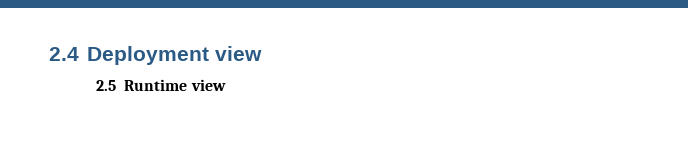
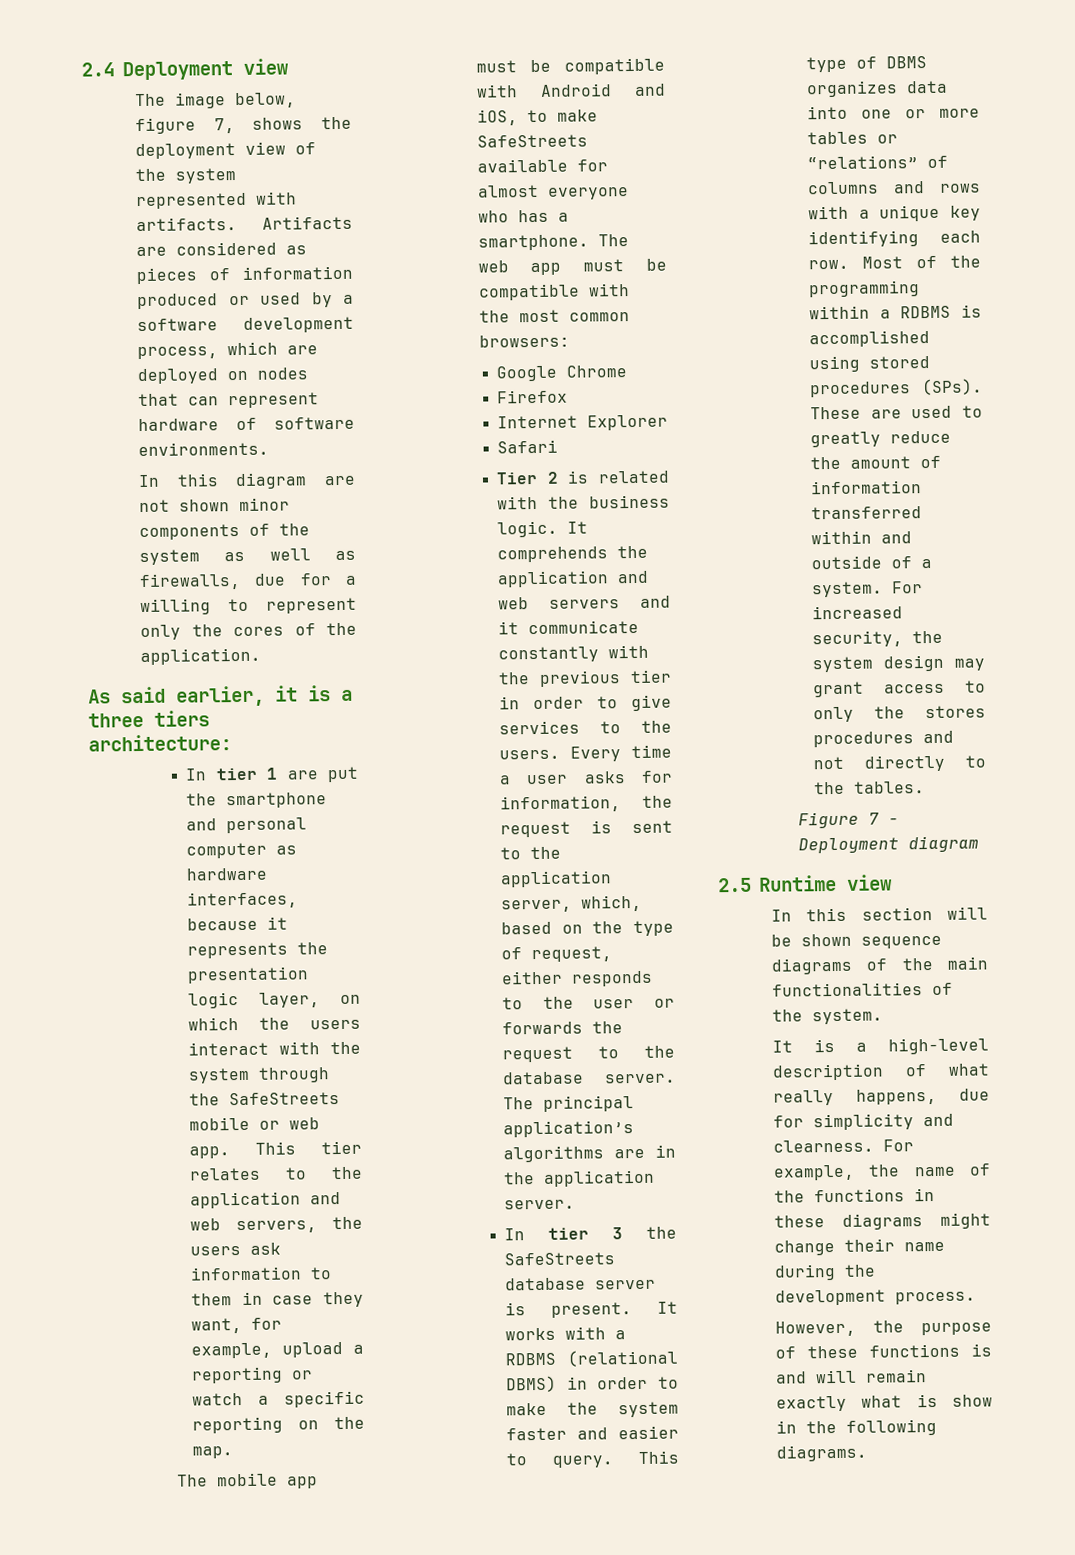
[96,79,226,91] 2.5 Runtime view -> [135,92,297,109] [135,116,352,135] [135,141,317,160] [135,168,237,184] [136,191,298,210] [136,215,353,232] [136,241,308,257] [136,265,353,285] [137,292,355,310] [137,316,354,333] [137,341,319,360] [137,367,309,385] [138,392,320,409] [138,416,355,432] [138,441,270,457] [138,472,356,490] [139,497,291,513] [139,523,311,541] [139,548,356,566] [139,572,357,591] [140,597,357,616] [140,622,357,641] [140,647,262,666] [88,685,353,707] [88,710,210,728] [88,734,232,752] [185,766,359,783] [186,792,328,809] [186,817,308,834] [186,842,298,859] [186,867,269,881] [187,891,299,909] [187,916,289,931] [187,942,329,959] [187,966,310,984] [188,992,361,1009] [188,1017,361,1031] [188,1041,361,1056] [188,1067,331,1084] [189,1092,341,1106] [189,1116,321,1131] [189,1140,362,1159] [189,1166,363,1181] [190,1191,342,1209] [190,1216,363,1234] [190,1242,282,1256] [190,1266,333,1281] [191,1291,364,1308] [191,1317,283,1334] [191,1341,364,1359] [191,1366,314,1384] [192,1390,365,1408] [192,1416,365,1434] [192,1446,234,1459] [176,1472,318,1489] [475,57,665,75] [475,83,666,98] [476,109,598,126] [476,134,588,148] [476,158,608,173] [477,184,629,200] [477,209,569,223] [477,234,629,251] [477,258,667,276] [478,283,630,301] [478,309,630,323] [478,334,570,348] [496,365,628,382] [497,389,569,404] [497,414,669,431] [497,439,559,454] [496,470,670,485] [497,494,670,510] [497,520,589,538] [497,545,649,563] [497,570,650,588] [498,595,671,610] [498,619,640,635] [498,644,650,663] [498,669,672,687] [499,694,672,712] [499,720,672,735] [499,744,672,762] [499,770,673,785] [500,795,673,813] [500,820,673,838] [500,846,562,860] [500,870,613,888] [501,894,643,913] [501,920,674,937] [501,946,613,963] [501,970,654,987] [502,996,675,1010] [502,1021,624,1035] [502,1045,675,1063] [502,1071,676,1085] [503,1095,635,1112] [503,1120,635,1138] [503,1144,676,1163] [503,1169,656,1187] [504,1199,576,1210] [504,1226,677,1241] [504,1252,616,1266] [505,1277,657,1291] [505,1301,678,1318] [505,1326,627,1341] [505,1349,678,1367] [506,1375,679,1393] [506,1401,679,1418] [506,1425,679,1441] [506,1450,679,1468] [806,56,928,73] [806,80,949,98] [807,105,980,120] [807,131,899,145] [807,155,949,170] [807,181,981,195] [808,204,981,222] [808,230,981,248] [808,255,981,270] [808,280,921,298] [809,304,982,320] [809,329,931,348] [809,355,931,373] [810,378,983,398] [810,405,983,420] [810,430,952,448] [810,455,942,470] [811,480,923,495] [811,506,923,520] [811,530,913,545] [811,555,933,570] [812,581,924,598] [812,605,904,620] [812,630,944,648] [812,654,985,673] [813,680,986,698] [813,705,986,723] [813,730,955,748] [813,754,986,772] [814,781,926,795] [797,811,899,829] [797,835,979,854] [718,874,893,893] [771,906,988,922] [771,933,943,949] [771,956,988,975] [772,982,954,997] [772,1008,884,1025] [772,1037,989,1055] [772,1063,990,1081] [773,1088,990,1106] [773,1113,955,1131] [773,1139,915,1153] [773,1163,991,1181] [774,1187,936,1203] [774,1212,991,1230] [774,1238,946,1256] [774,1264,877,1281] [775,1289,977,1306] [775,1320,992,1337] [775,1343,992,1359] [776,1369,928,1384] [776,1393,993,1412] [776,1418,938,1436] [776,1444,868,1462] The image below, figure 7, shows the deployment view of the system represented with artifacts. Artifacts are considered as pieces of information produced or used by a software development process, which are deployed on nodes that can represent hardware of software environments. // In this diagram are not shown minor components of the system as well as firewalls, due for a willing to represent only the cores of the application. // As said earlier, it is a three tiers architecture: // In tier 1 are put the smartphone and personal computer as hardware interfaces, because it represents the presentation logic layer, on which the users interact with the system through the SafeStreets mobile or web app. This tier relates to the application and web servers, the users ask information to them in case they want, for example, upload a reporting or watch a specific reporting on the map. // The mobile app must be compatible with Android and iOS, to make SafeStreets available for almost everyone who has a smartphone. The web app must be compatible with the most common browsers: // Google Chrome // Firefox // Internet Explorer // Safari // Tier 2 is related with the business logic. It comprehends the application and web servers and it communicate constantly with the previous tier in order to give services to the users. Every time a user asks for information, the request is sent to the application server, which, based on the type of request, either responds to the user or forwards the request to the database server. The principal application’s algorithms are in the application server. // In tier 3 the SafeStreets database server is present. It works with a RDBMS (relational DBMS) in order to make the system faster and easier to query. This type of DBMS organizes data into one or more tables or “relations” of columns and rows with a unique key identifying each row. Most of the programming within a RDBMS is accomplished using stored procedures (SPs). These are used to greatly reduce the amount of information transferred within and outside of a system. For increased security, the system design may grant access to only the stores procedures and not directly to the tables. // Figure 7 - Deployment diagram // 2.5 Runtime view // In this section will be shown sequence diagrams of the main functionalities of the system. // It is a high-level description of what really happens, due for simplicity and clearness. For example, the name of the functions in these diagrams might change their name during the development process. // However, the purpose of these functions is and will remain exactly what is show in the following diagrams.

